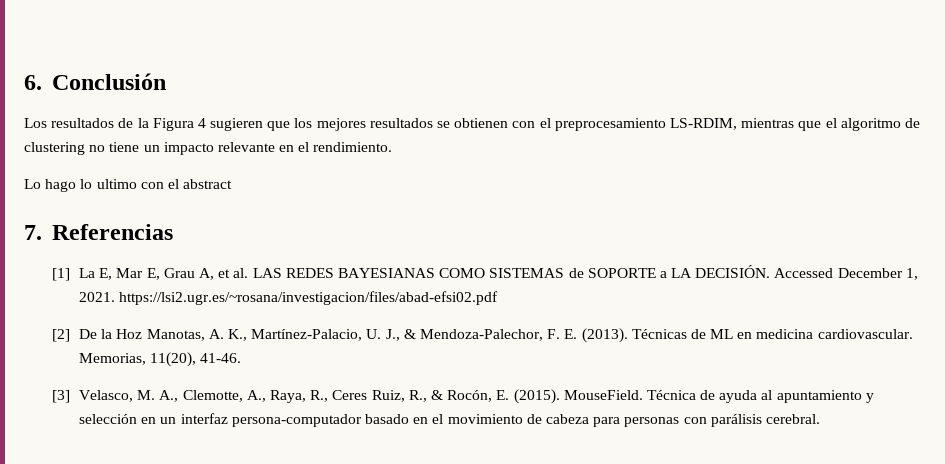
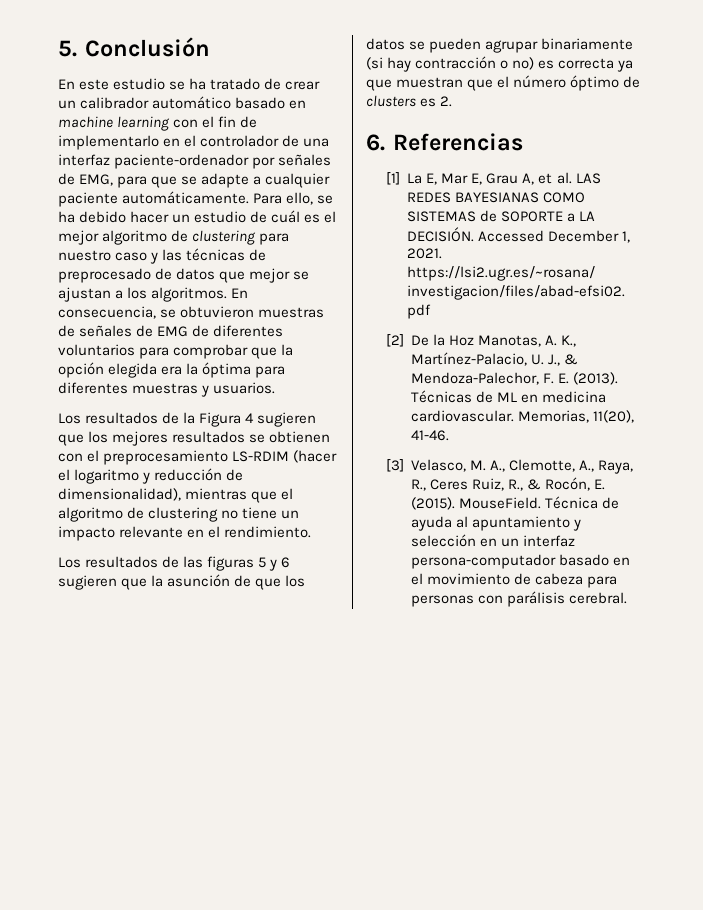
[24,75,42,90] 6. -> [58,40,77,57] 5.
(166, 81) none -> [58,78,321,90] [58,96,307,109] [58,116,258,131] [58,135,330,150] [58,154,332,169] [58,173,331,188] [58,191,334,207] [58,210,337,223] [58,230,290,245] [58,248,267,264] [58,268,310,283] [58,287,249,302] [58,306,325,319] [58,325,284,337] [58,344,294,359] [58,362,286,378] [58,382,276,397] // En este estudio se ha tratado de crear un calibrador automático basado en machine learning con el fin de implementarlo en el controlador de una interfaz paciente-ordenador por señales de EMG, para que se adapte a cualquier paciente automáticamente. Para ello, se ha debido hacer un estudio de cuál es el mejor algoritmo de clustering para nuestro caso y las técnicas de preprocesado de datos que mejor se ajustan a los algoritmos. En consecuencia, se obtuvieron muestras de señales de EMG de diferentes voluntarios para comprobar que la opción elegida era la óptima para diferentes muestras y usuarios.
[669,118,737,130] LS-RDIM, -> [232,450,338,463] [58,468,244,484] [58,488,181,501] LS-RDIM (hacer el logaritmo y reducción de dimensionalidad),
[24,179,233,192] [24,225,42,240] Lo hago lo ultimo con el abstract // 7. -> [58,556,291,571] [58,574,306,590] [366,38,634,53] [366,56,634,72] [366,75,641,91] [366,95,453,107] [366,134,385,151] Los resultados de las figuras 5 y 6 sugieren que la asunción de que los datos se pueden agrupar binariamente (si hay contracción o no) es correcta ya que muestran que el número óptimo de clusters es 2. // 6.

